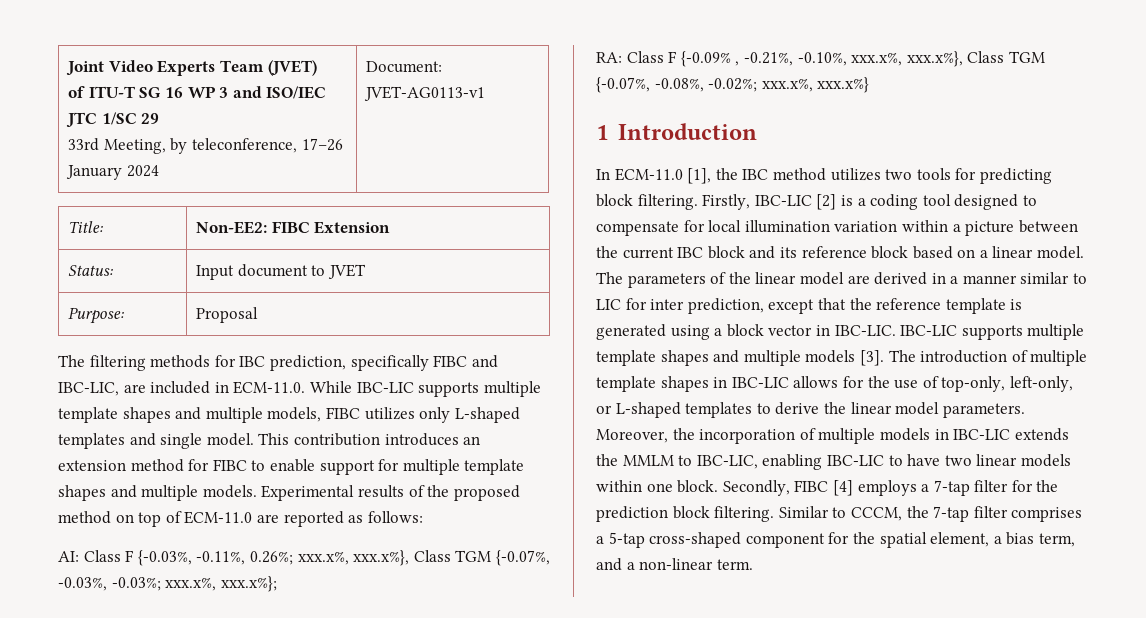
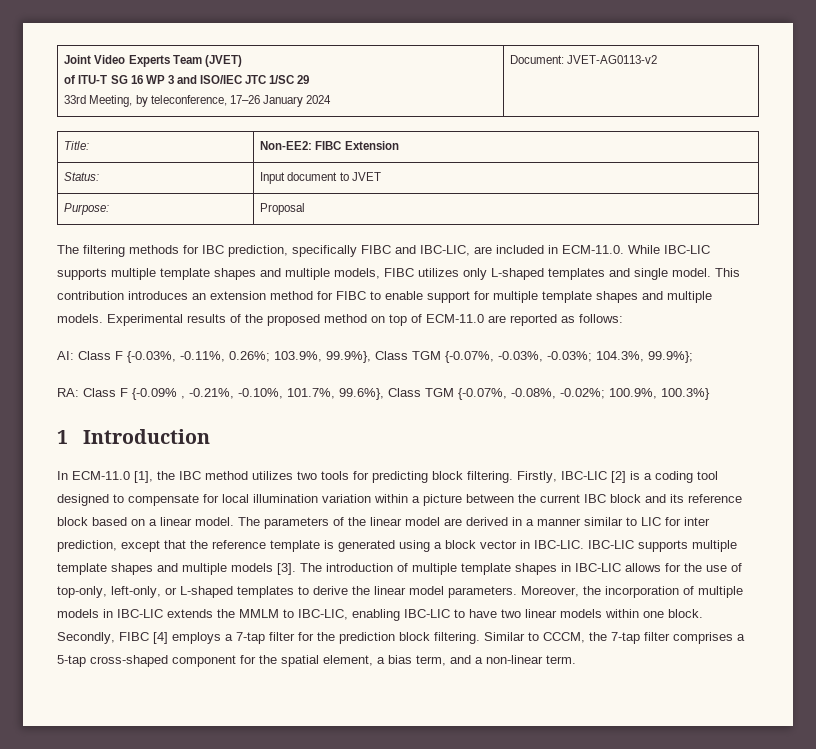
[364,86,486,101] JVET-AG0113-v1 -> [567,55,658,64] JVET-AG0113-v2
[297,550,410,566] xxx.x%, xxx.x%}, -> [274,351,371,363] 103.9%, 99.9%},
[165,576,277,592] xxx.x%, xxx.x%}; -> [596,351,693,363] 104.3%, 99.9%};
[851,51,963,67] xxx.x%, xxx.x%}, -> [287,388,384,400] 101.7%, 99.6%},
[761,77,870,93] xxx.x%, xxx.x%} -> [609,388,710,400] 100.9%, 100.3%}

